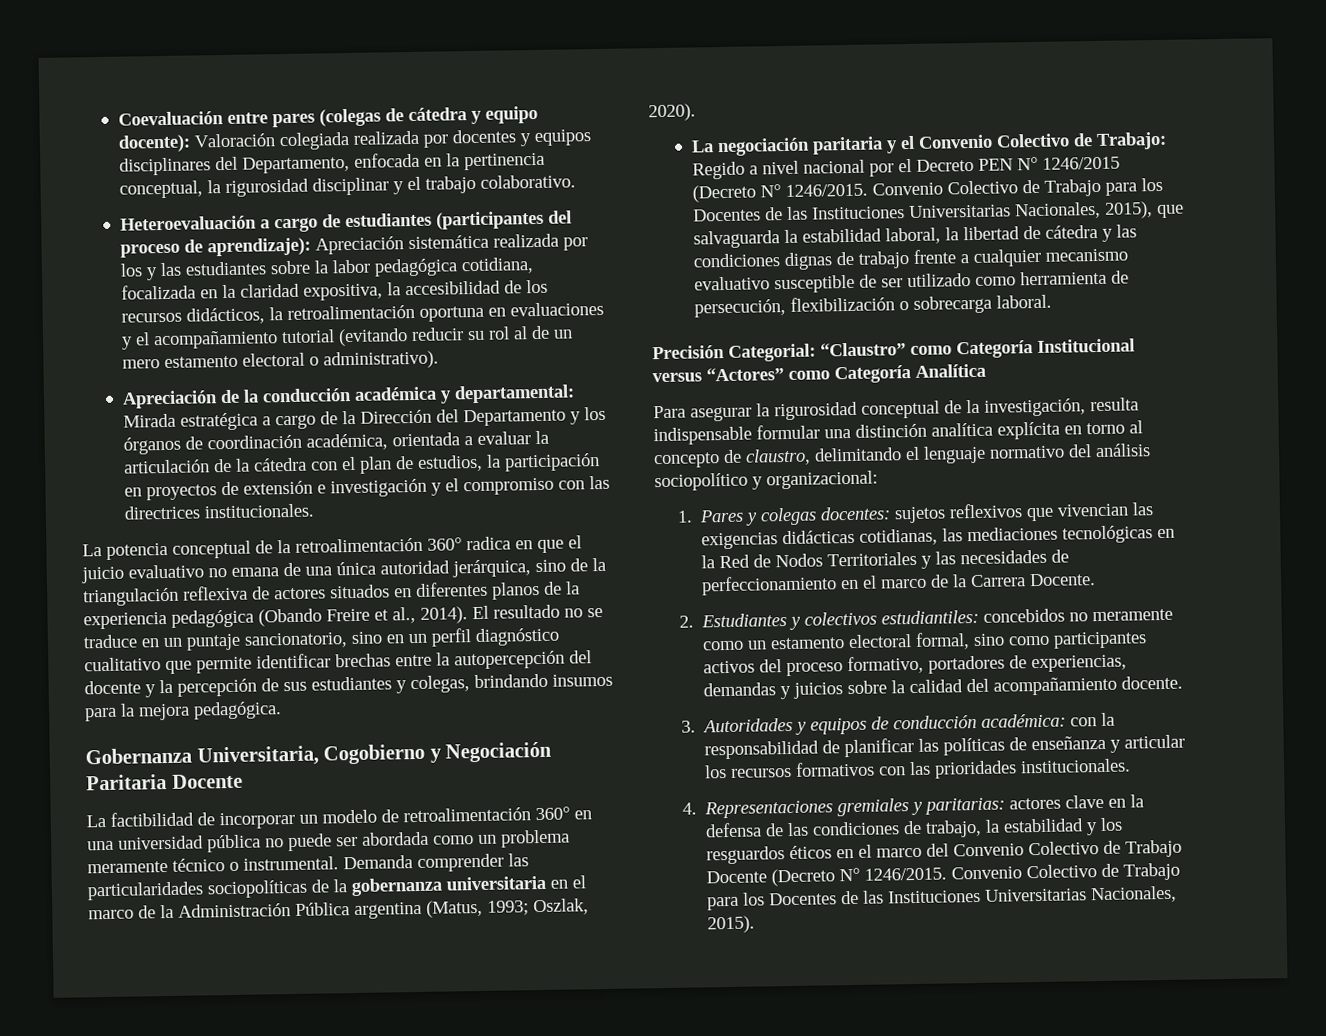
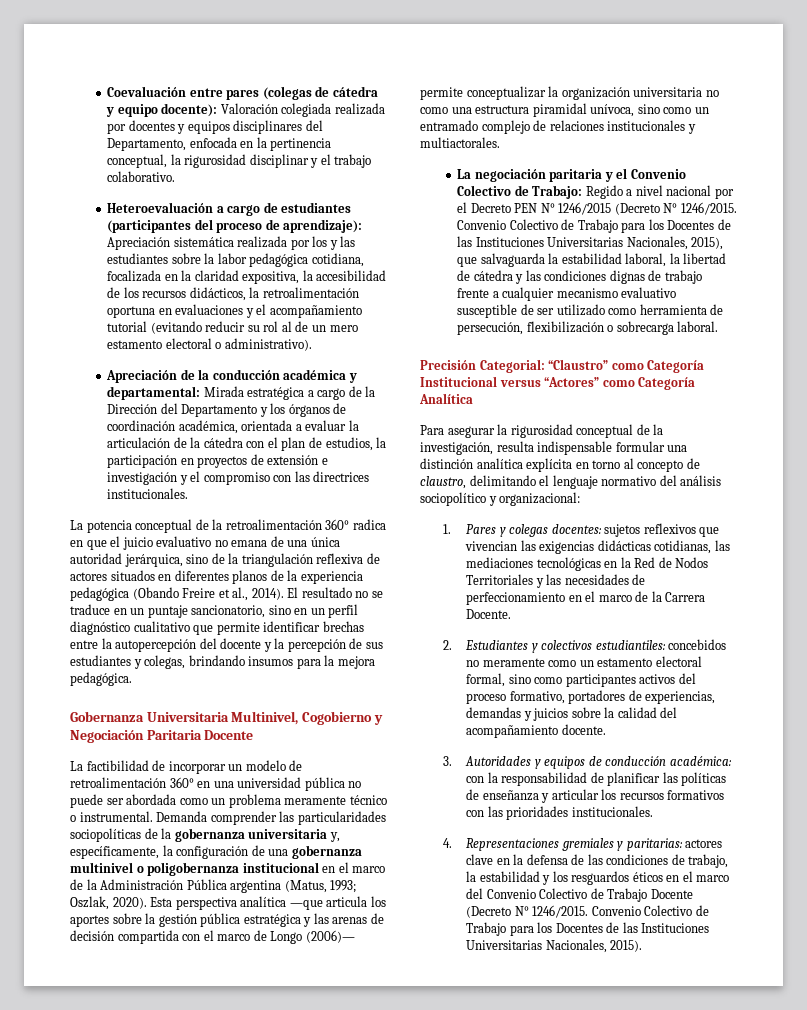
[196,745,319,767] Universitaria, -> [146,711,299,725] Universitaria Multinivel,
(546, 883) none -> [329,832,340,842] [70,845,362,859] [70,862,319,876] y, específicamente, la configuración de una gobernanza multinivel o poligobernanza institucional
(696, 112) none -> [150,896,386,910] [70,913,384,927] [70,930,355,944] [420,86,719,100] [420,103,709,117] [420,120,696,134] [420,137,500,148] Esta perspectiva analítica —que articula los aportes sobre la gestión pública estratégica y las arenas de decisión compartida con el marco de Longo (2006)— permite conceptualizar la organización universitaria no como una estructura piramidal unívoca, sino como un entramado complejo de relaciones institucionales y multiactorales.

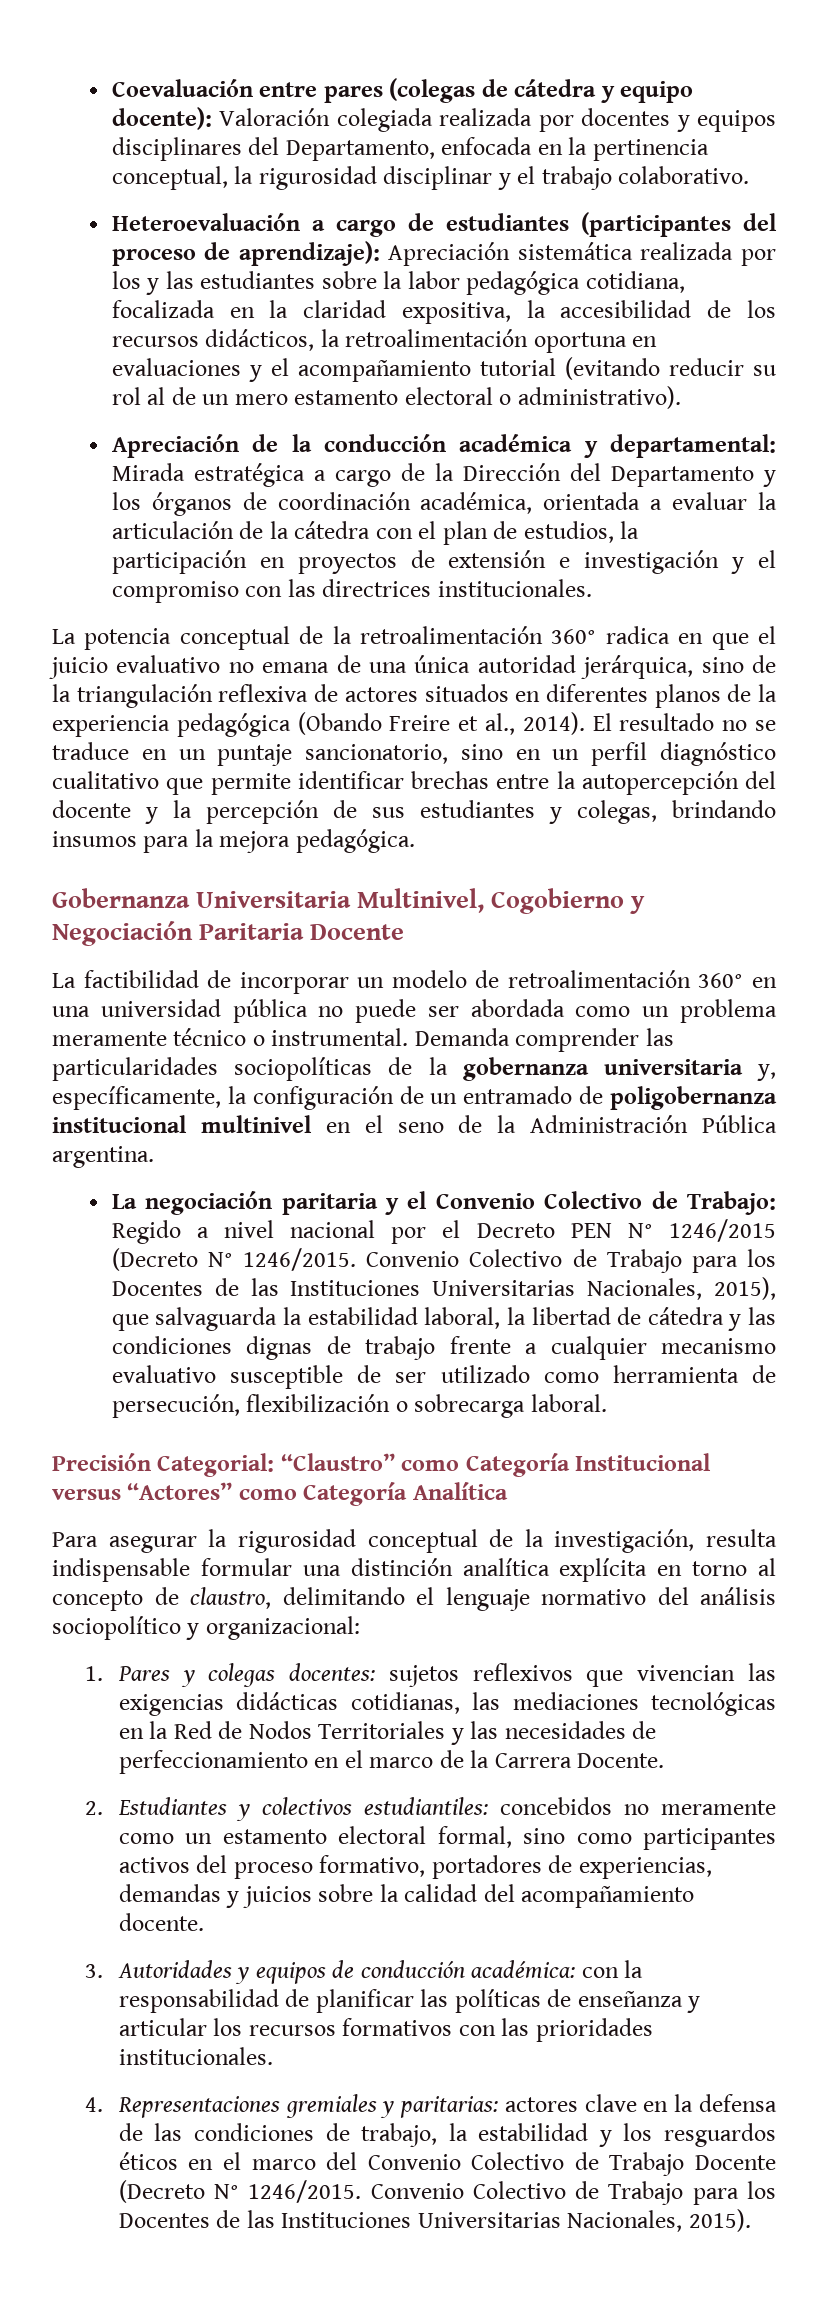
[268,845,362,859] [70,862,144,873] una gobernanza multinivel o -> [430,1086,604,1104] un entramado de
[322,862,386,873] en el marco -> [200,1115,444,1133] multinivel en el seno
[230,880,357,893] [70,896,386,910] [70,913,384,927] [70,930,355,944] [420,86,719,100] [420,103,709,117] [420,120,696,134] [420,137,500,148] argentina (Matus, 1993; Oszlak, 2020). Esta perspectiva analítica —que articula los aportes sobre la gestión pública estratégica y las arenas de decisión compartida con el marco de Longo (2006)— permite conceptualizar la organización universitaria no como una estructura piramidal unívoca, sino como un entramado complejo de relaciones institucionales y multiactorales. -> [52,1146,154,1168] argentina.

